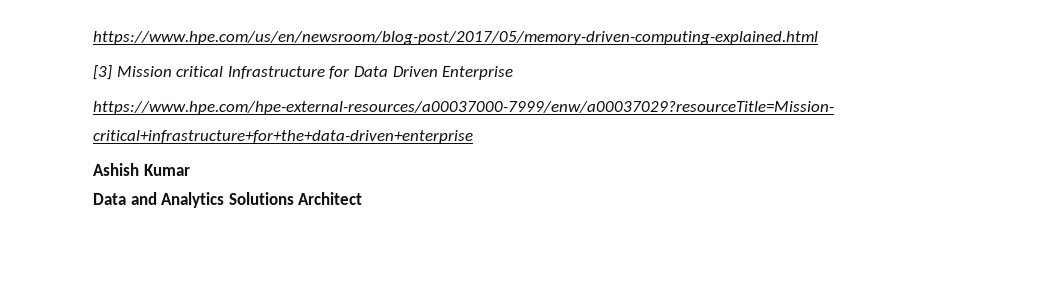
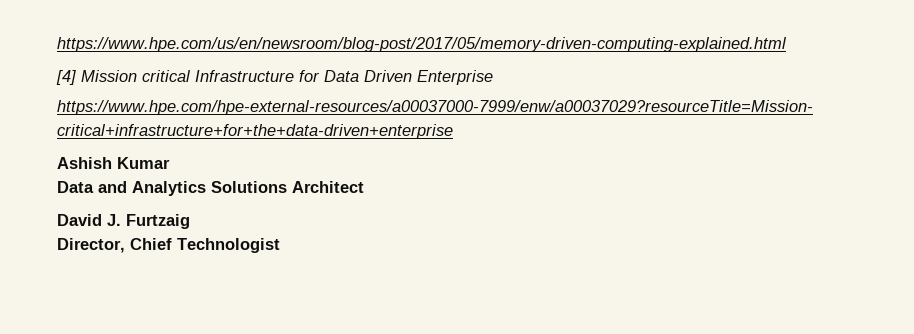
[93,65,112,80] [3] -> [56,70,76,85] [4]
(363, 198) none -> [57,214,190,229] [57,238,280,253] // David J. Furtzaig // Director, Chief Technologist

